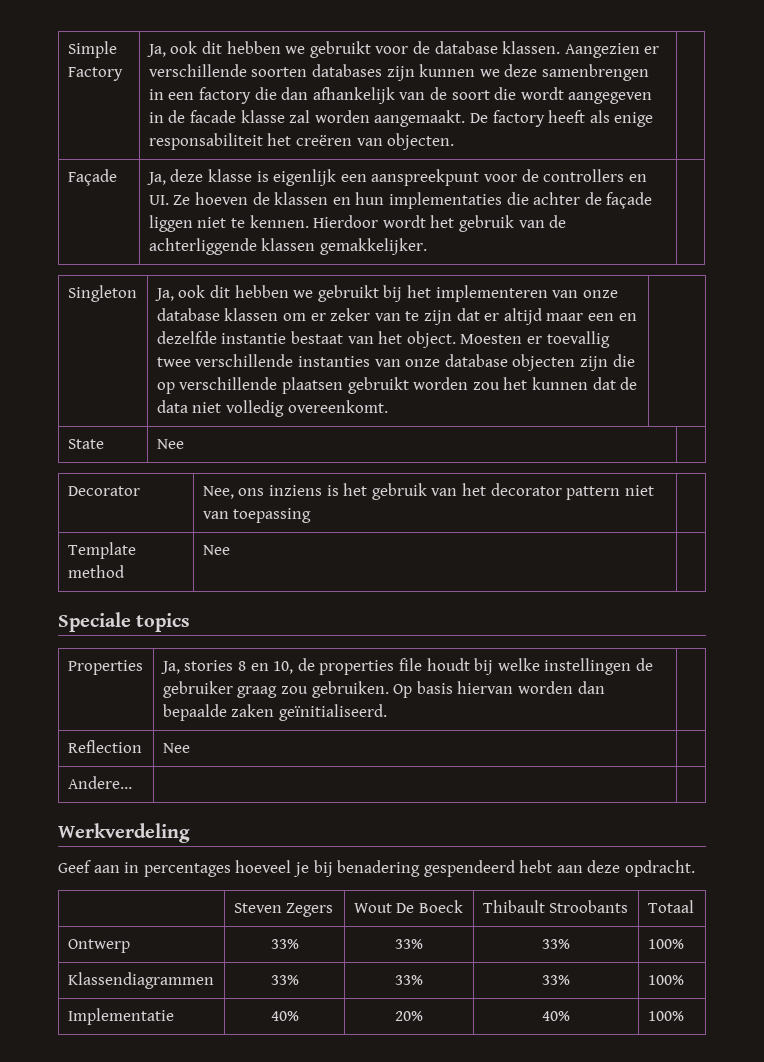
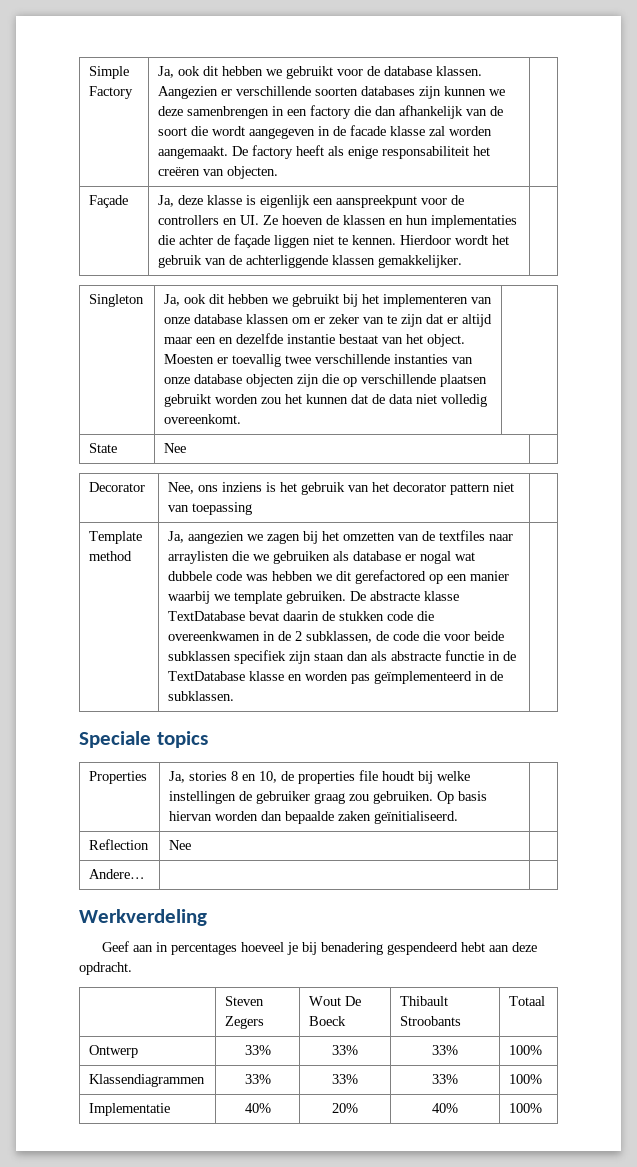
[202,545,230,555] Nee -> [168,530,514,544] [168,551,476,564] [168,570,510,584] [168,591,460,604] [168,611,435,621] [168,631,505,643] [168,650,517,664] [168,671,504,684] [168,691,235,701] Ja, aangezien we zagen bij het omzetten van de textfiles naar arraylisten die we gebruiken als database er nogal wat dubbele code was hebben we dit gerefactored op een manier waarbij we template gebruiken. De abstracte klasse TextDatabase bevat daarin de stukken code die overeenkwamen in de 2 subklassen, de code die voor beide subklassen specifiek zijn staan dan als abstracte functie in de TextDatabase klasse en worden pas geïmplementeerd in de subklassen.

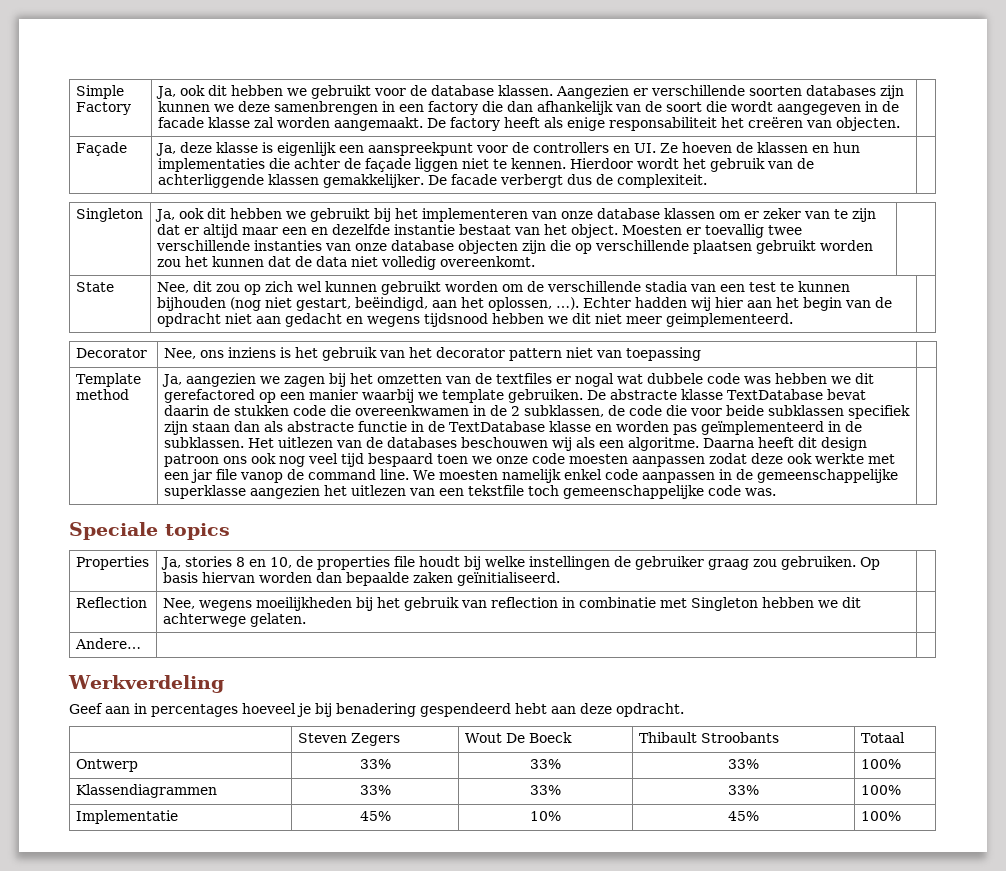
(463, 261) none -> [427,174,707,188] De facade verbergt dus de complexiteit.
[164,443,187,453] Nee -> [156,281,850,295] [156,297,892,311] [156,313,793,327] Nee, dit zou op zich wel kunnen gebruikt worden om de verschillende stadia van een test te kunnen bijhouden (nog niet gestart, beëindigd, aan het oplossen, …). Echter hadden wij hier aan het begin van de opdracht niet aan gedacht en wegens tijdsnood hebben we dit niet meer geimplementeerd.
[489,534,514,541] [168,551,402,564] naar arraylisten die we gebruiken als database -> (552, 378) none
(235, 696) none -> [247,437,867,451] [163,453,895,467] [163,469,898,483] [163,485,776,499] Het uitlezen van de databases beschouwen wij als een algoritme. Daarna heeft dit design patroon ons ook nog veel tijd bespaard toen we onze code moesten aanpassen zodat deze ook werkte met een jar file vanop de command line. We moesten namelijk enkel code aanpassen in de gemeenschappelijke superklasse aangezien het uitlezen van een tekstfile toch gemeenschappelijke code was.
[169,840,192,850] Nee -> [162,597,861,611] [162,613,306,627] Nee, wegens moeilijkheden bij het gebruik van reflection in combinatie met Singleton hebben we dit achterwege gelaten.
[244,1103,271,1113] [332,1103,358,1113] [432,1103,458,1113] 40% | 20% | 40% -> [359,811,391,821] [530,811,561,821] [728,811,759,821] 45% | 10% | 45%

